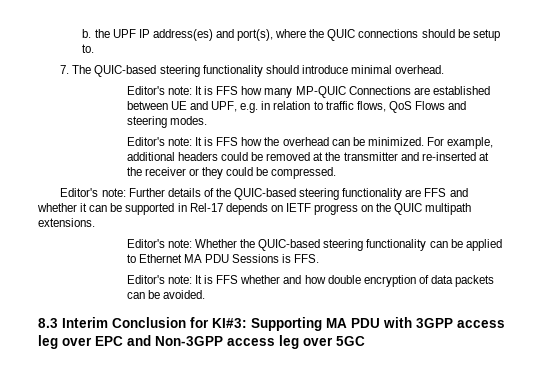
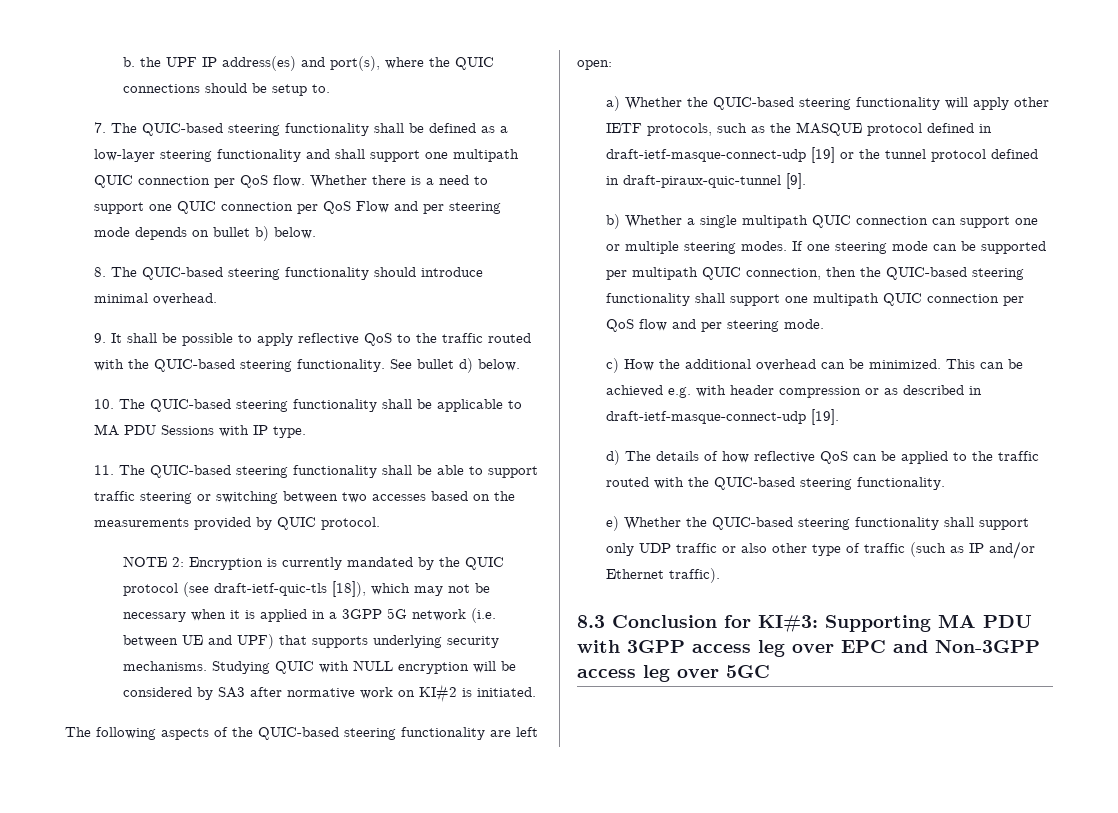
[265,65,445,74] [126,86,490,98] [126,101,467,113] [126,116,207,128] [126,137,494,149] [126,152,489,161] [126,167,337,179] [60,188,201,197] should introduce minimal overhead. // Editor's note: It is FFS how many MP-QUIC Connections are established between UE and UPF, e.g. in relation to traffic flows, QoS Flows and steering modes. // Editor's note: It is FFS how the overhead can be minimized. For example, additional headers could be removed at the transmitter and re-inserted at the receiver or they could be compressed. // Editor's note: Further details -> [374,123,509,133] [94,149,520,162] [94,175,489,188] [94,201,502,214] [94,226,317,241] [94,267,484,280] [94,293,218,305] [94,333,532,346] [94,358,521,373] [94,399,523,412] [94,424,307,438] [94,465,539,478] [94,491,516,504] [94,517,381,530] [123,556,505,570] [123,581,491,597] [123,608,497,623] [123,634,500,649] [123,660,517,674] [123,684,537,703] [65,727,209,740] shall be defined as a low-layer steering functionality and shall support one multipath QUIC connection per QoS flow. Whether there is a need to support one QUIC connection per QoS Flow and per steering mode depends on bullet b) below. // 8. The QUIC-based steering functionality should introduce minimal overhead. // 9. It shall be possible to apply reflective QoS to the traffic routed with the QUIC-based steering functionality. See bullet d) below. // 10. The QUIC-based steering functionality shall be applicable to MA PDU Sessions with IP type. // 11. The QUIC-based steering functionality shall be able to support traffic steering or switching between two accesses based on the measurements provided by QUIC protocol. // NOTE 2: Encryption is currently mandated by the QUIC protocol (see draft-ietf-quic-tls [18]), which may not be necessary when it is applied in a 3GPP 5G network (i.e. between UE and UPF) that supports underlying security mechanisms. Studying QUIC with NULL encryption will be considered by SA3 after normative work on KI#2 is initiated. // The following aspects
[424,188,468,197] [37,203,472,215] [38,218,95,227] [126,239,502,251] [126,254,320,263] [126,275,495,287] [126,290,206,299] FFS and whether it can be supported in Rel-17 depends on IETF progress on the QUIC multipath extensions. // Editor's note: Whether the QUIC-based steering functionality can be applied to Ethernet MA PDU Sessions is FFS. // Editor's note: It is FFS whether and how double encryption of data packets can be avoided. -> [516,727,538,737] [577,60,612,70] [606,96,1050,111] [606,122,993,136] [606,147,1039,163] [606,173,807,189] [606,214,1039,229] [606,241,1047,254] [606,267,1025,280] [606,293,1025,306] [606,319,825,332] [606,358,1024,373] [606,385,983,398] [606,409,840,425] [606,450,1040,465] [606,477,946,490] [606,516,1030,531] [606,541,1036,559] [606,568,721,583] left open: // a) Whether the QUIC-based steering functionality will apply other IETF protocols, such as the MASQUE protocol defined in draft-ietf-masque-connect-udp [19] or the tunnel protocol defined in draft-piraux-quic-tunnel [9]. // b) Whether a single multipath QUIC connection can support one or multiple steering modes. If one steering mode can be supported per multipath QUIC connection, then the QUIC-based steering functionality shall support one multipath QUIC connection per QoS flow and per steering mode. // c) How the additional overhead can be minimized. This can be achieved e.g. with header compression or as described in draft-ietf-masque-connect-udp [19]. // d) The details of how reflective QoS can be applied to the traffic routed with the QUIC-based steering functionality. // e) Whether the QUIC-based steering functionality shall support only UDP traffic or also other type of traffic (such as IP and/or Ethernet traffic).
[62,317,108,328] Interim -> (605, 621) none

